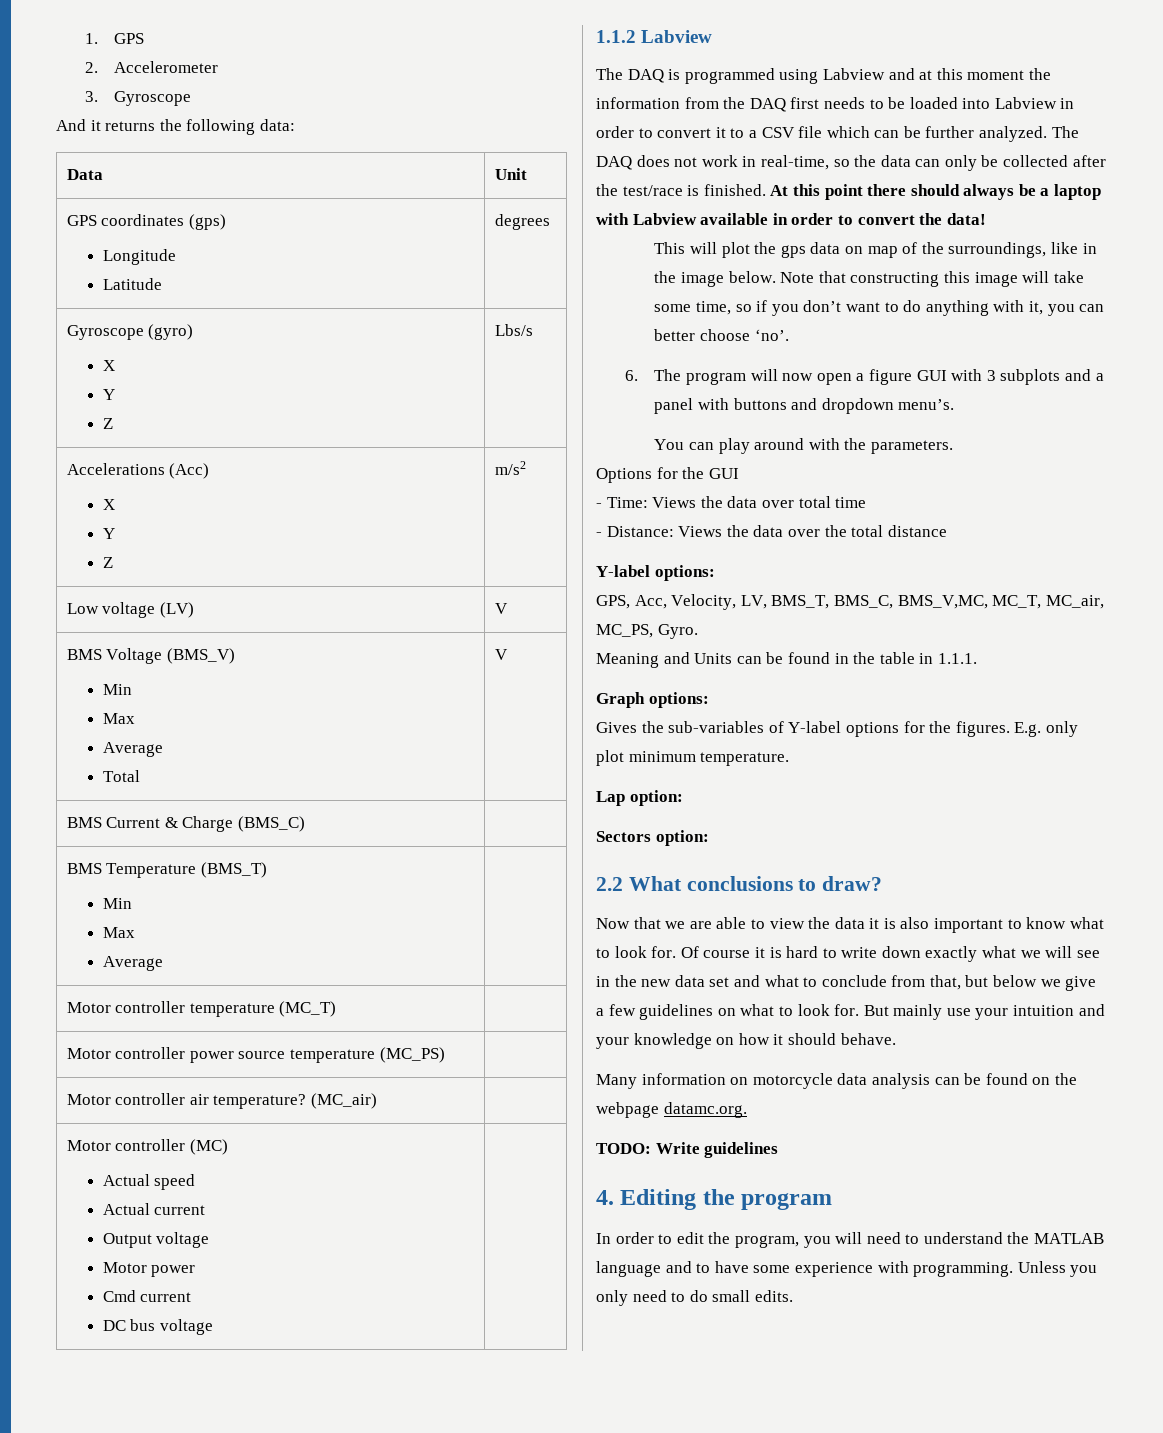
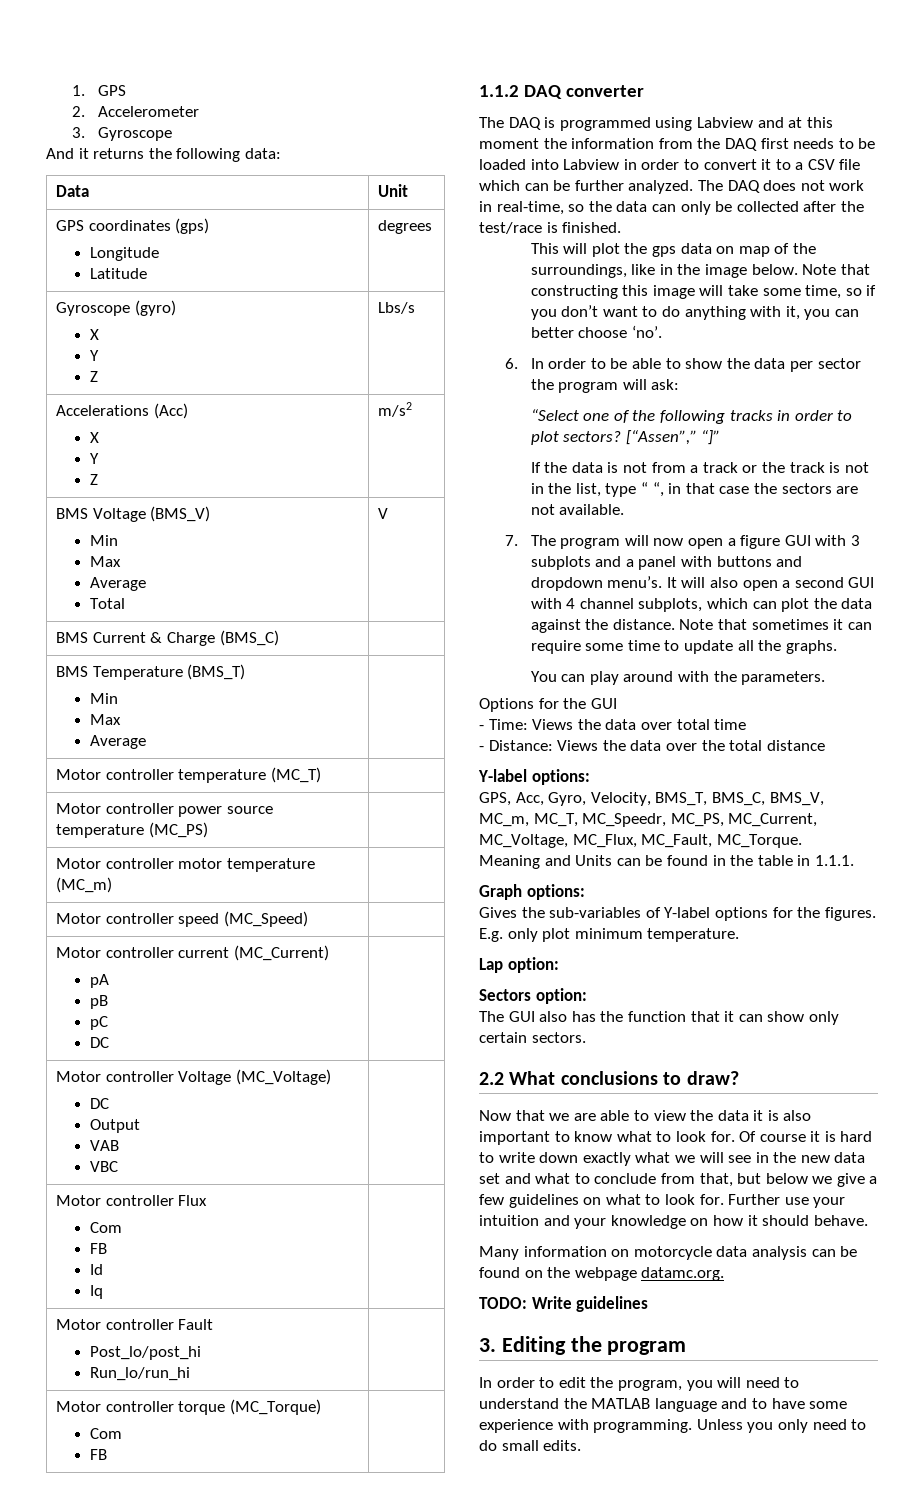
[66,602,194,618] [494,603,508,614] // Low voltage (LV) | V -> (413, 409) none
[189,1093,378,1109] [66,1139,228,1155] [102,1174,196,1190] [102,1203,206,1215] [102,1232,210,1248] [102,1262,196,1277] [102,1290,192,1302] [102,1319,214,1335] air temperature? (MC_air) | // Motor controller (MC) // Actual speed // Actual current // Output voltage // Motor power // Cmd current // DC bus voltage -> [178,858,315,872] [56,877,113,893] [56,911,308,927] [56,945,329,961] [90,974,110,988] [90,995,109,1009] [90,1016,109,1030] [90,1037,110,1048] [56,1069,331,1085] [90,1098,110,1109] [90,1119,141,1133] [90,1140,120,1151] [90,1161,119,1172] [56,1195,208,1206] [90,1222,123,1233] [90,1243,108,1254] [90,1264,104,1275] [90,1285,104,1299] [56,1319,214,1330] [90,1346,202,1360] [90,1367,191,1381] [56,1399,321,1415] [90,1428,123,1439] [90,1449,108,1460] motor temperature (MC_m) | // Motor controller speed (MC_Speed) | // Motor controller current (MC_Current) // pA // pB // pC // DC | // Motor controller Voltage (MC_Voltage) // DC // Output // VAB // VBC | // Motor controller Flux // Com // FB // Id // Iq | // Motor controller Fault // Post_lo/post_hi // Run_lo/run_hi | // Motor controller torque (MC_Torque) // Com // FB
[641,30,713,43] Labview -> [523,85,644,99] DAQ converter
[770,184,1102,200] [596,213,986,225] At this point there should always be a laptop with Labview available in order to convert the data! -> (622, 227) none
(639, 375) none -> [530,358,861,372] [530,379,680,393] [530,409,853,424] [530,430,721,445] [530,462,869,473] [530,482,859,497] [530,504,625,515] [504,535,518,546] In order to be able to show the data per sector the program will ask: // “Select one of the following tracks in order to plot sectors? [“Assen”,” “]” // If the data is not from a track or the track is not in the list, type “ “, in that case the sectors are not available. // 7.
(955, 404) none -> [666,577,875,591] [530,598,873,612] [530,619,872,633] [530,640,837,654] It will also open a second GUI with 4 channel subplots, which can plot the data against the distance. Note that sometimes it can require some time to update all the graphs.
[671,594,1104,610] [596,624,698,639] Velocity, LV, BMS_T, BMS_C, BMS_V,MC, MC_T, MC_air, MC_PS, Gyro. -> [548,792,824,806] [479,813,818,827] [479,834,802,848] Gyro, Velocity, BMS_T, BMS_C, BMS_V, MC_m, MC_T, MC_Speedr, MC_PS, MC_Current, MC_Voltage, MC_Flux, MC_Fault, MC_Torque.
(709, 838) none -> [479,1011,839,1025] [479,1032,586,1043] // The GUI also has the function that it can show only certain sectors.
[863,1004,943,1020] But mainly -> [728,1194,781,1205] Further
[596,1190,614,1205] 4. -> [479,1338,496,1352] 3.

